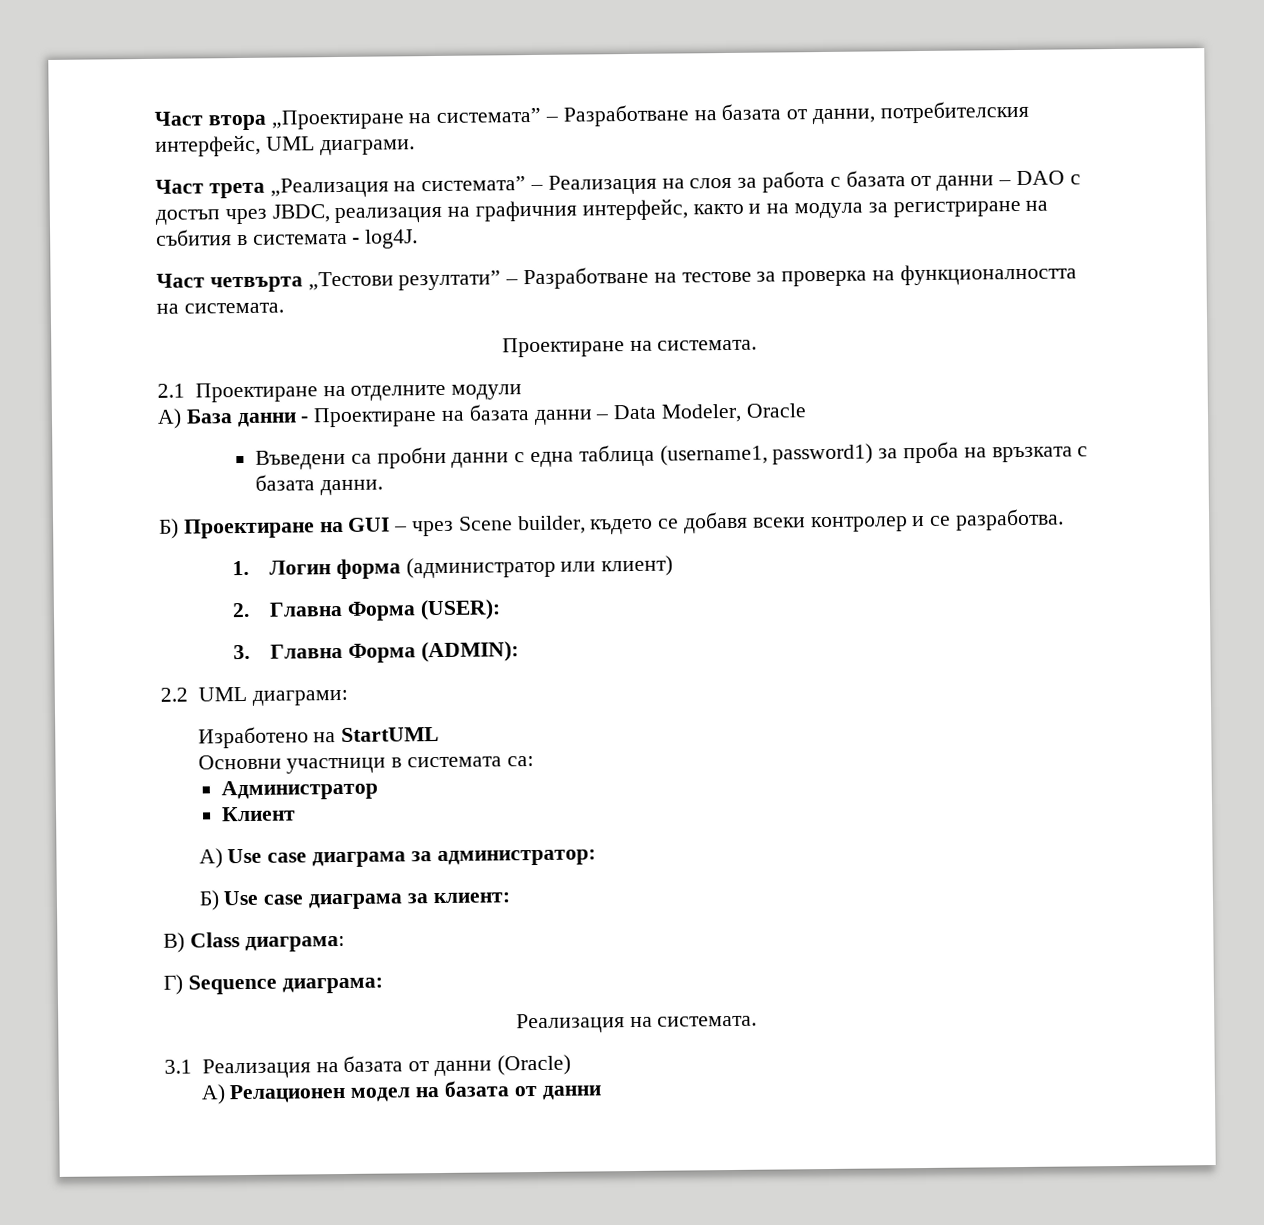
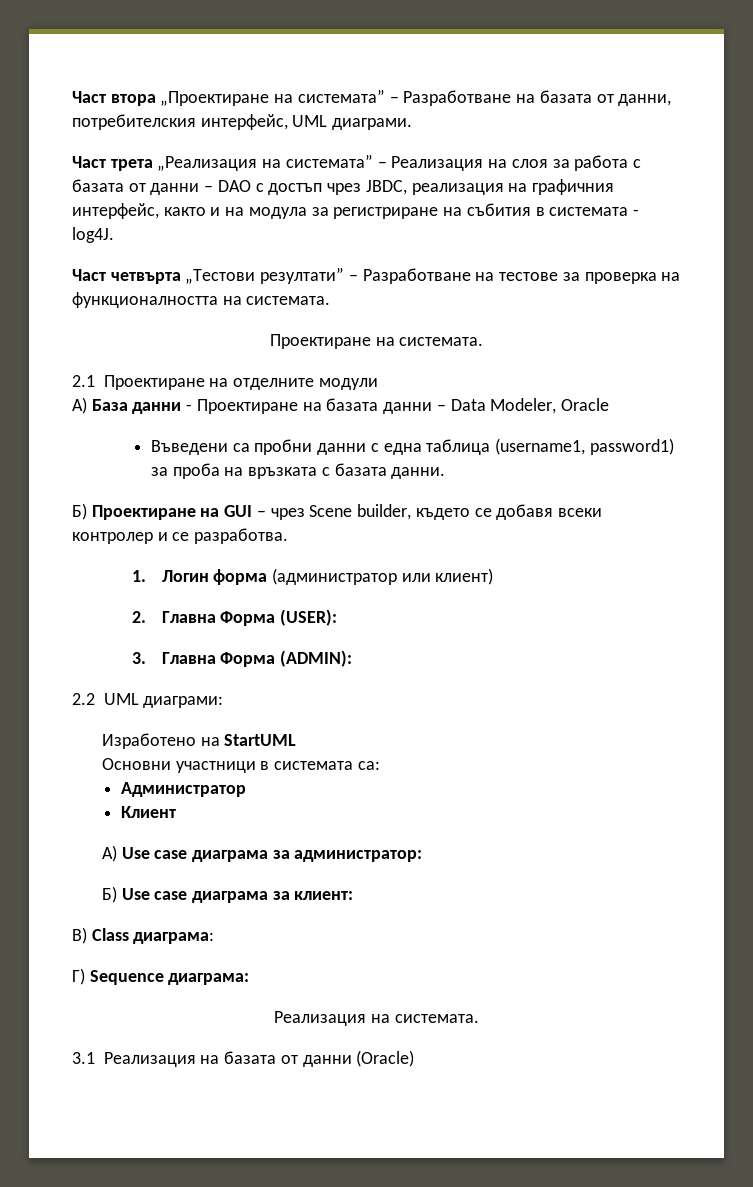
[200,1080,602,1105] // А) Релационен модел на базата от данни -> (415, 1058) none

